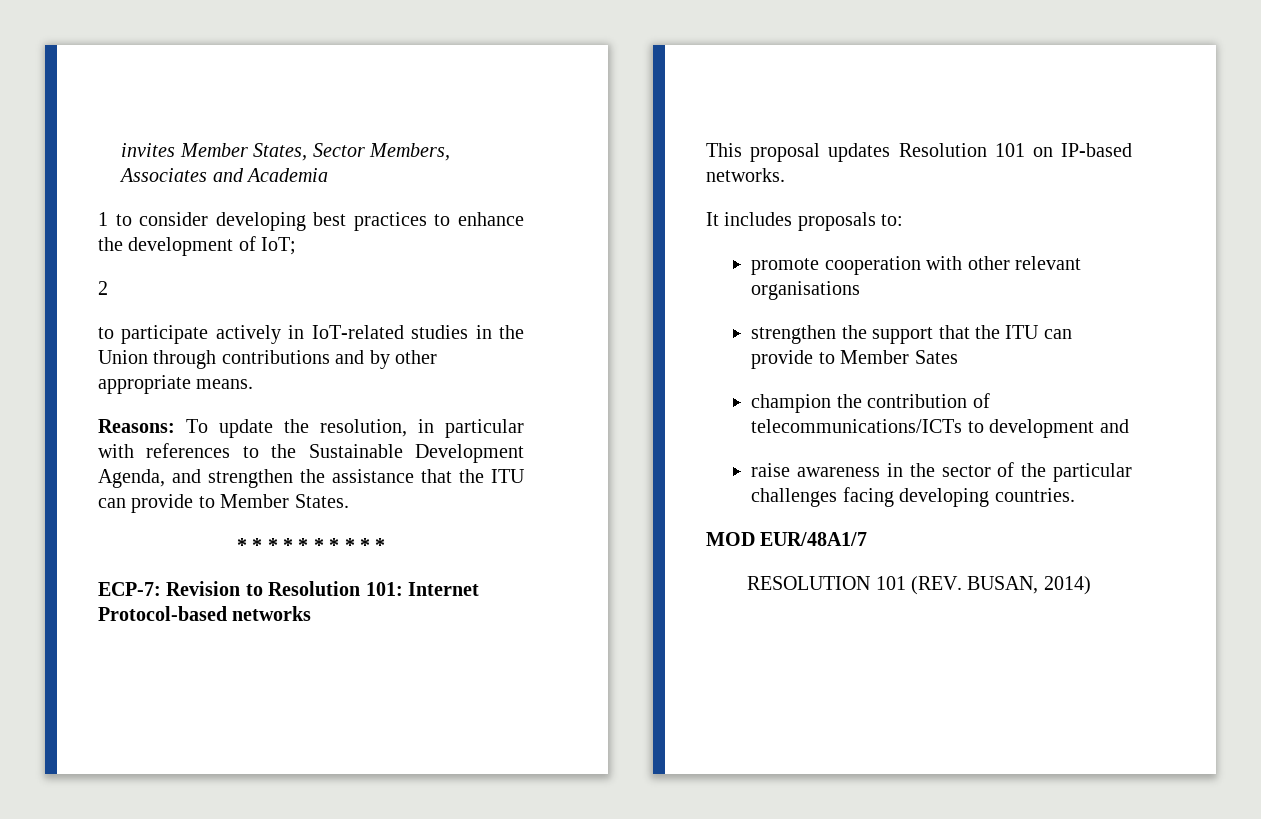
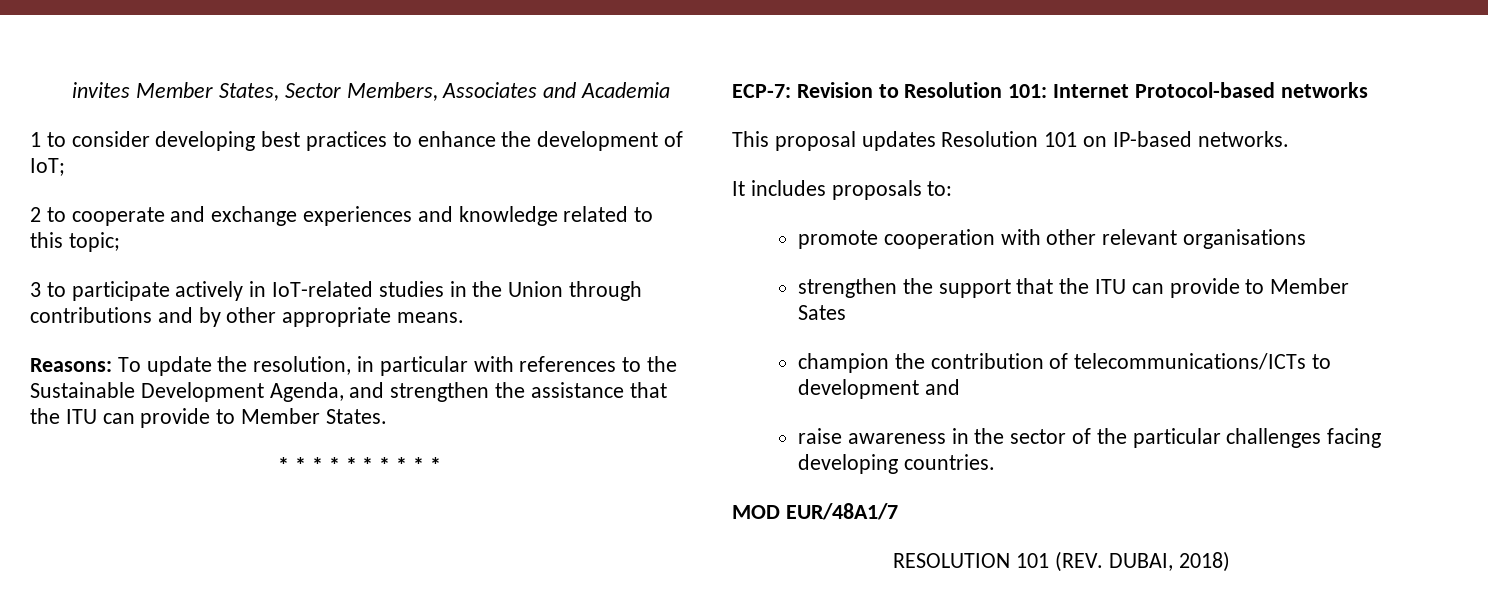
(108, 288) // -> [46,206,654,226] [30,232,120,252] [30,282,41,297] to cooperate and exchange experiences and knowledge related to this topic; // 3
[967,576,1091,595] BUSAN, 2014) -> [1108,551,1230,572] DUBAI, 2018)

